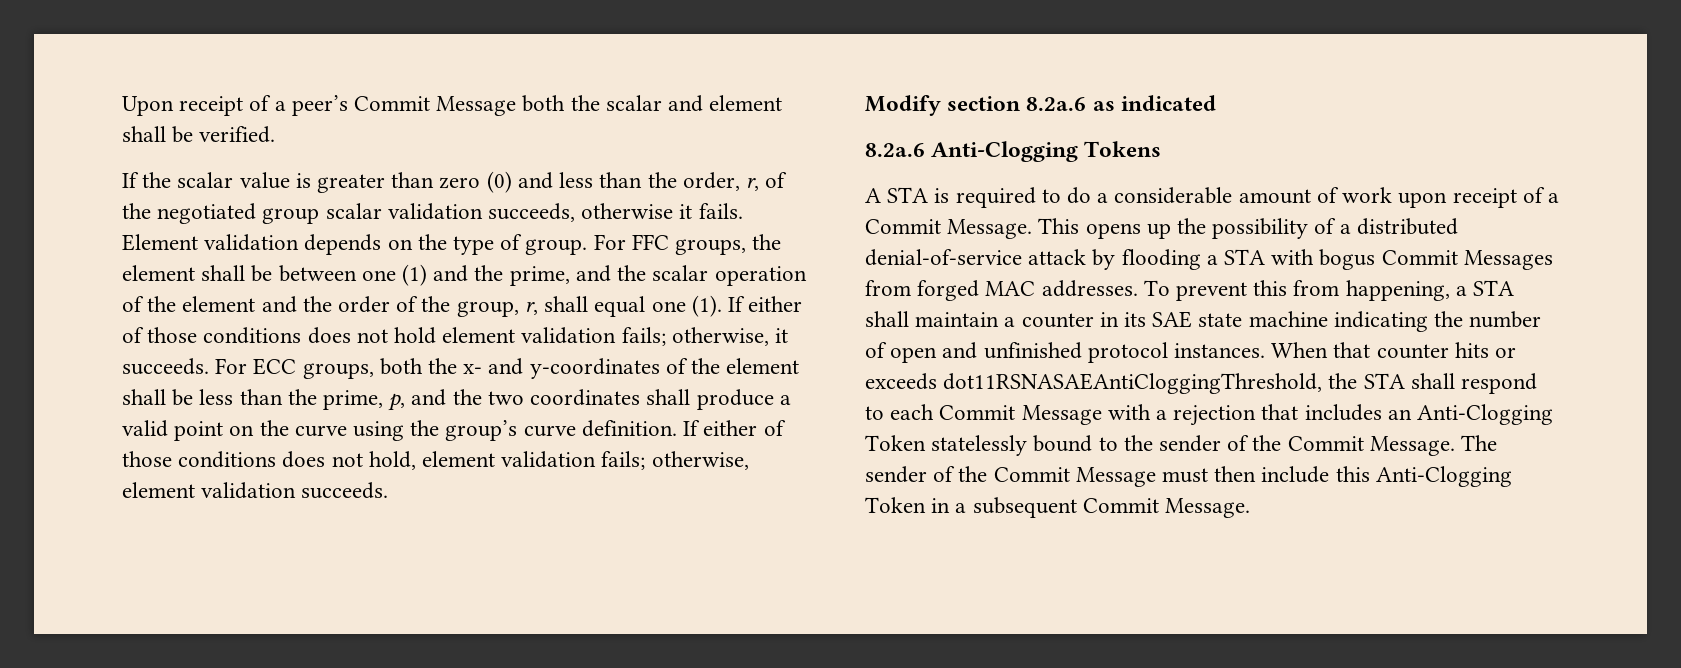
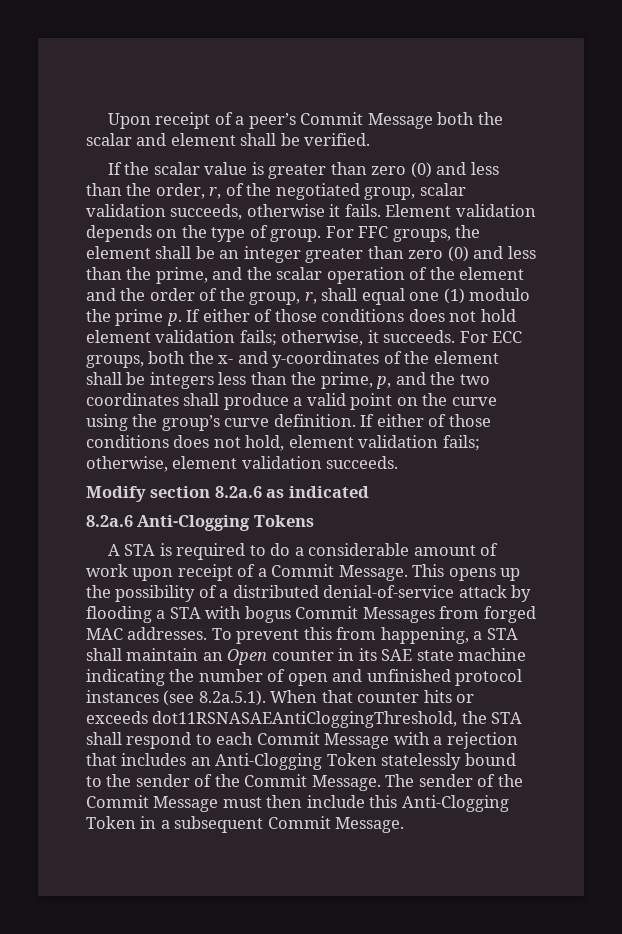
[262,208,320,224] group -> [364,187,416,200] group,
[278,264,469,286] between one (1) and -> [219,246,536,263] [86,267,122,280] an integer greater than zero (0) and less than
[691,295,722,317] (1). -> [443,288,531,304] [86,309,182,326] (1) modulo the prime p.
(194, 397) none -> [149,372,214,389] integers
[1004,317,1016,327] a -> [202,649,268,665] an Open
[1174,343,1266,358] instances. -> [86,690,266,706] instances (see 8.2a.5.1).

